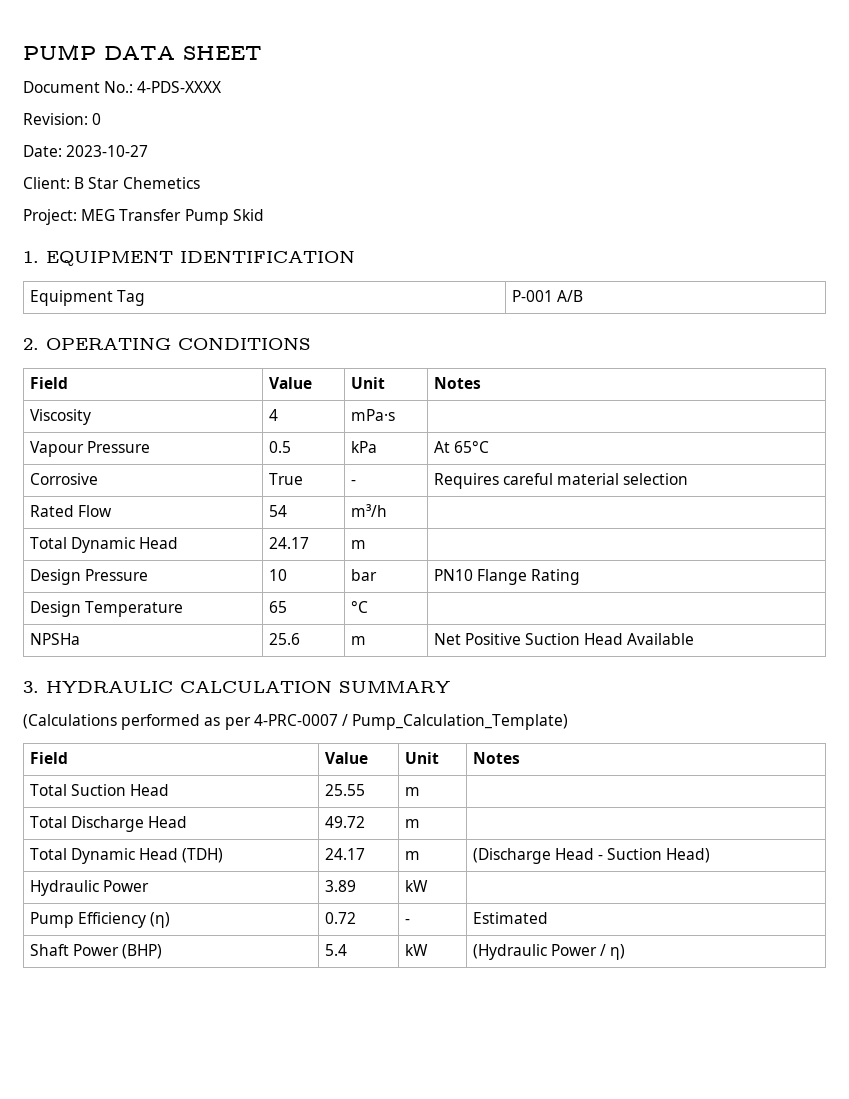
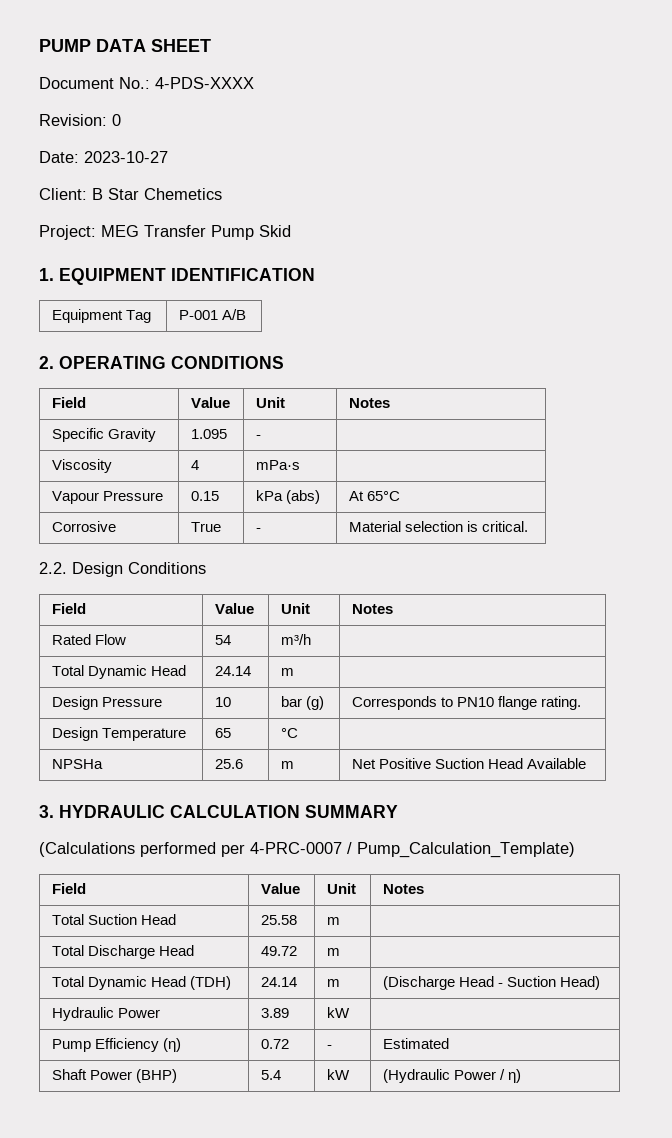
(481, 383) none -> [51,428,156,442] [190,429,227,439] [255,435,261,439] // Specific Gravity | 1.095 | - |
[268,441,291,453] 0.5 -> [190,491,219,501] 0.15
(377, 447) none -> [285,490,320,504] (abs)
[433,473,689,489] Requires careful material selection -> [348,521,529,532] [39,562,206,577] [51,603,86,614] [214,603,254,614] [280,603,310,614] [351,604,393,614] Material selection is critical. // 2.2. Design Conditions // Field | Value | Unit | Notes
[268,537,309,549] 24.17 -> [214,666,251,676] 24.14
[433,569,581,585] | PN10 Flange Rating -> [305,696,324,710] [351,696,582,710] (g) | Corresponds to PN10 flange rating.
[204,717,221,726] as -> (216, 849) none
[324,784,365,796] 25.55 -> [260,915,297,925] 25.58
[324,848,365,860] 24.17 -> [260,977,297,987] 24.14

